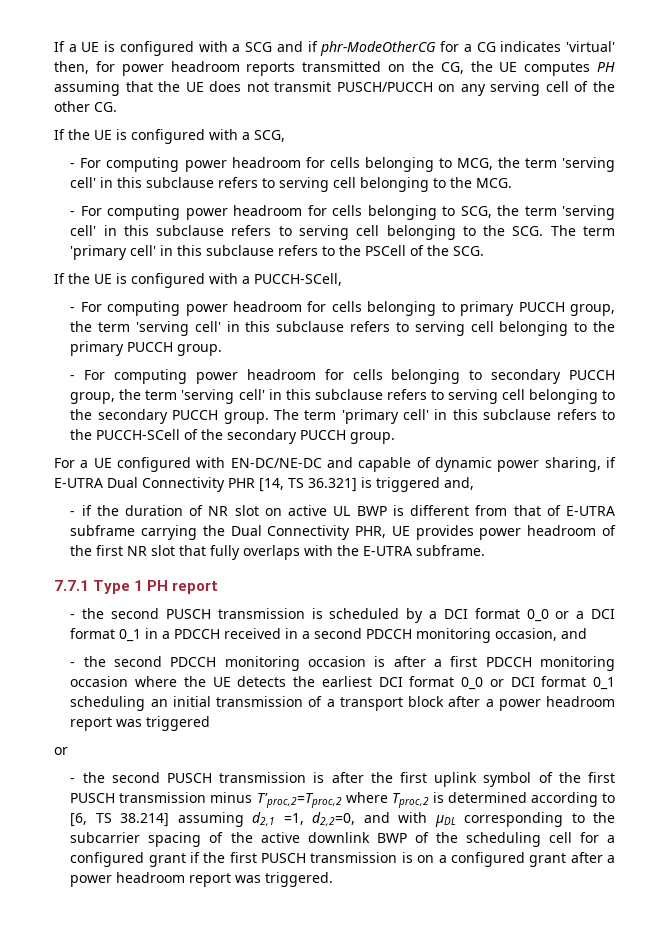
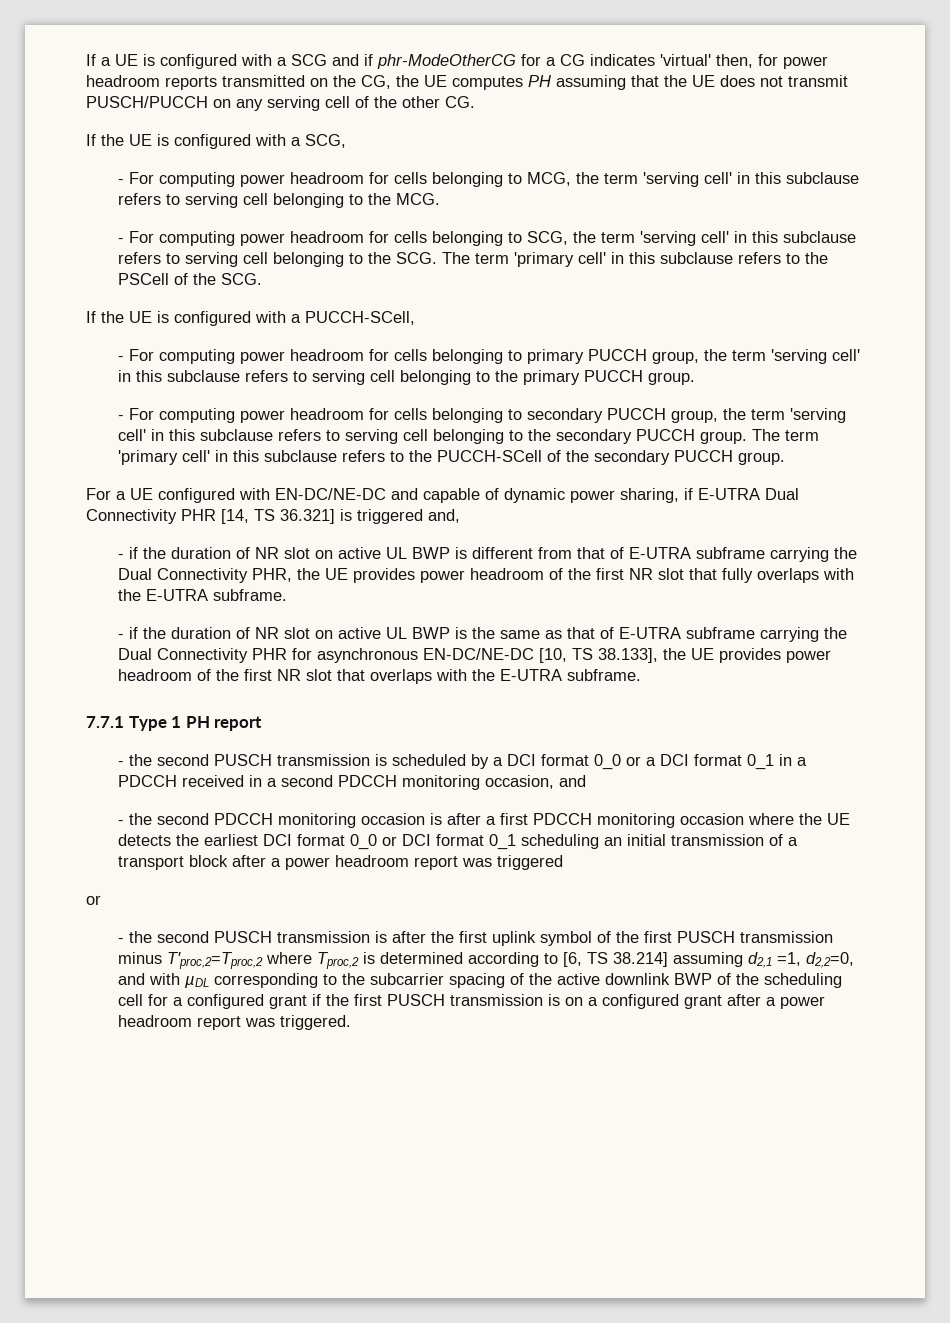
(387, 532) none -> [296,568,320,580] the
(486, 550) none -> [117,627,847,642] [117,648,831,663] [117,669,641,684] // - if the duration of NR slot on active UL BWP is the same as that of E-UTRA subframe carrying the Dual Connectivity PHR for asynchronous EN-DC/NE-DC [10, TS 38.133], the UE provides power headroom of the first NR slot that overlaps with the E-UTRA subframe.

